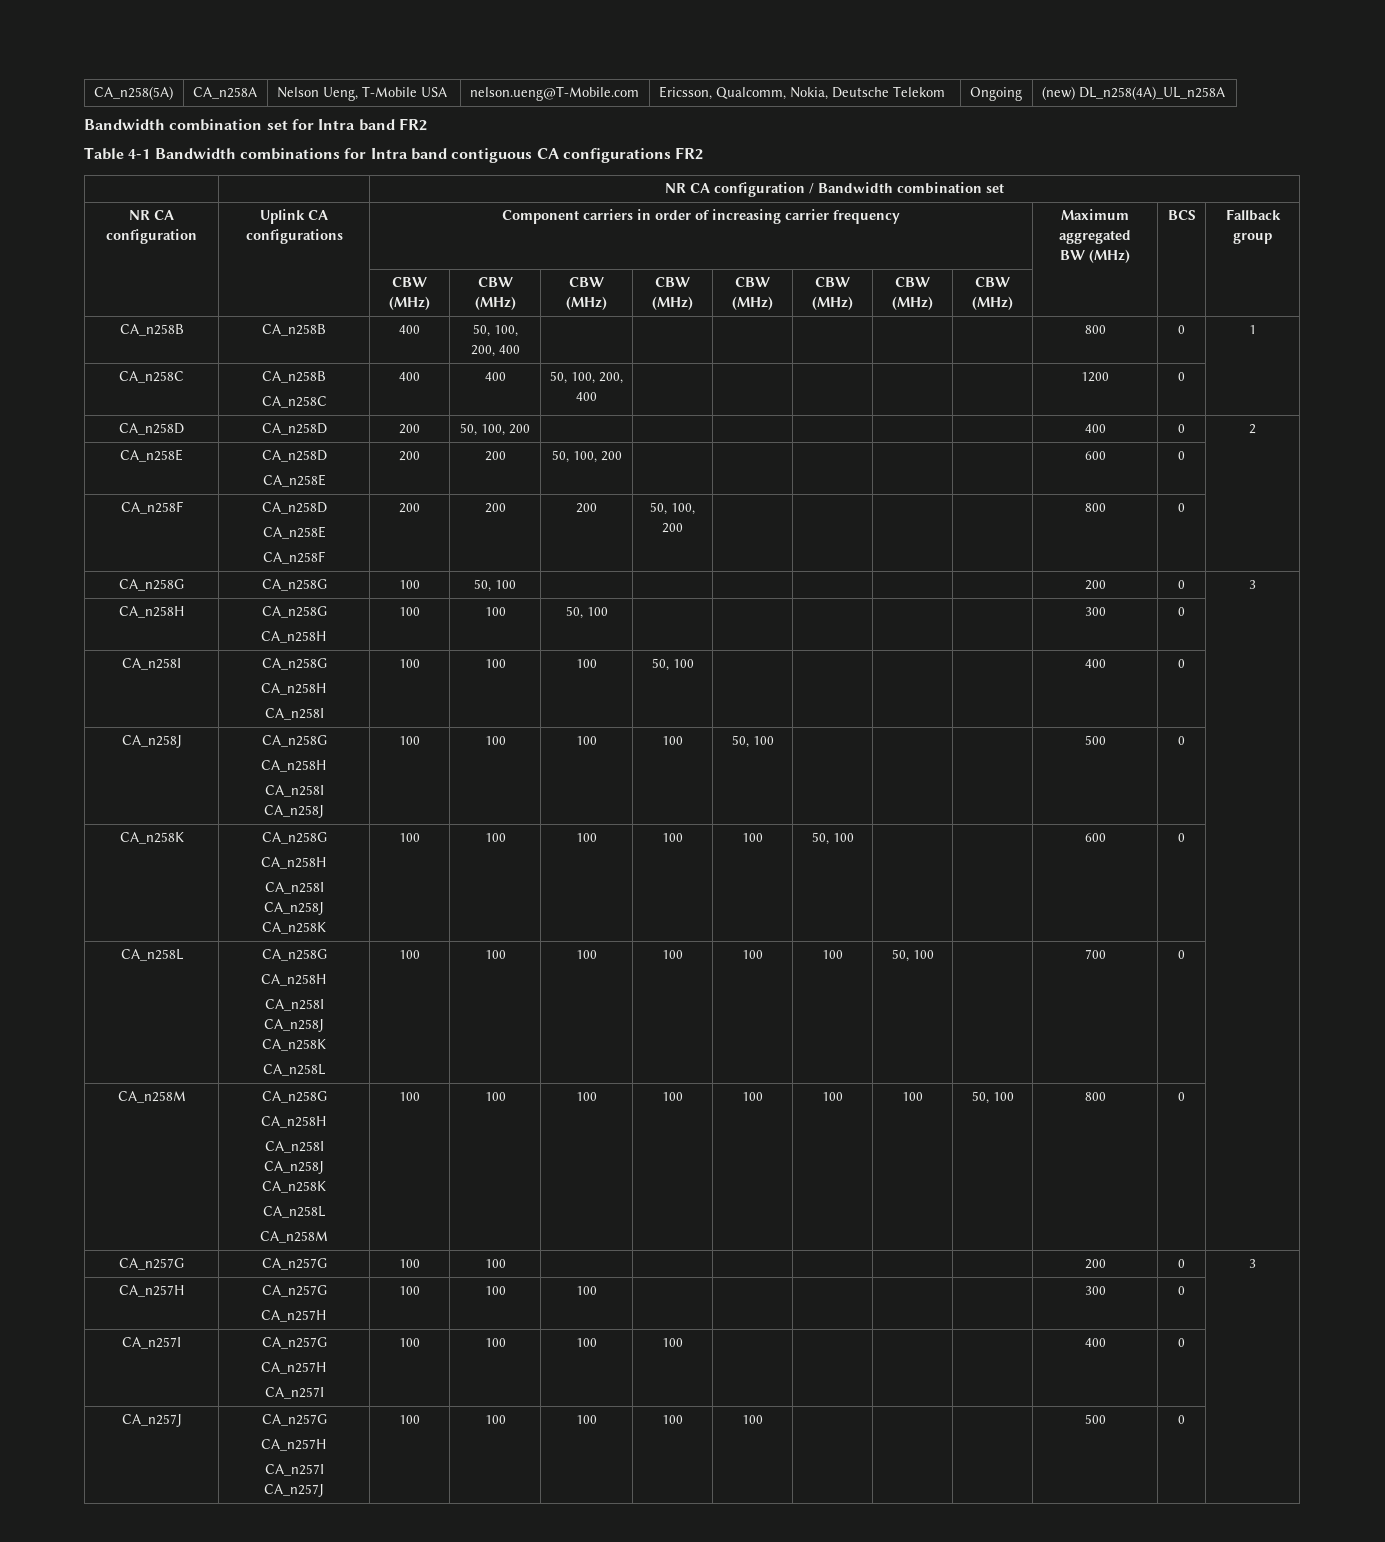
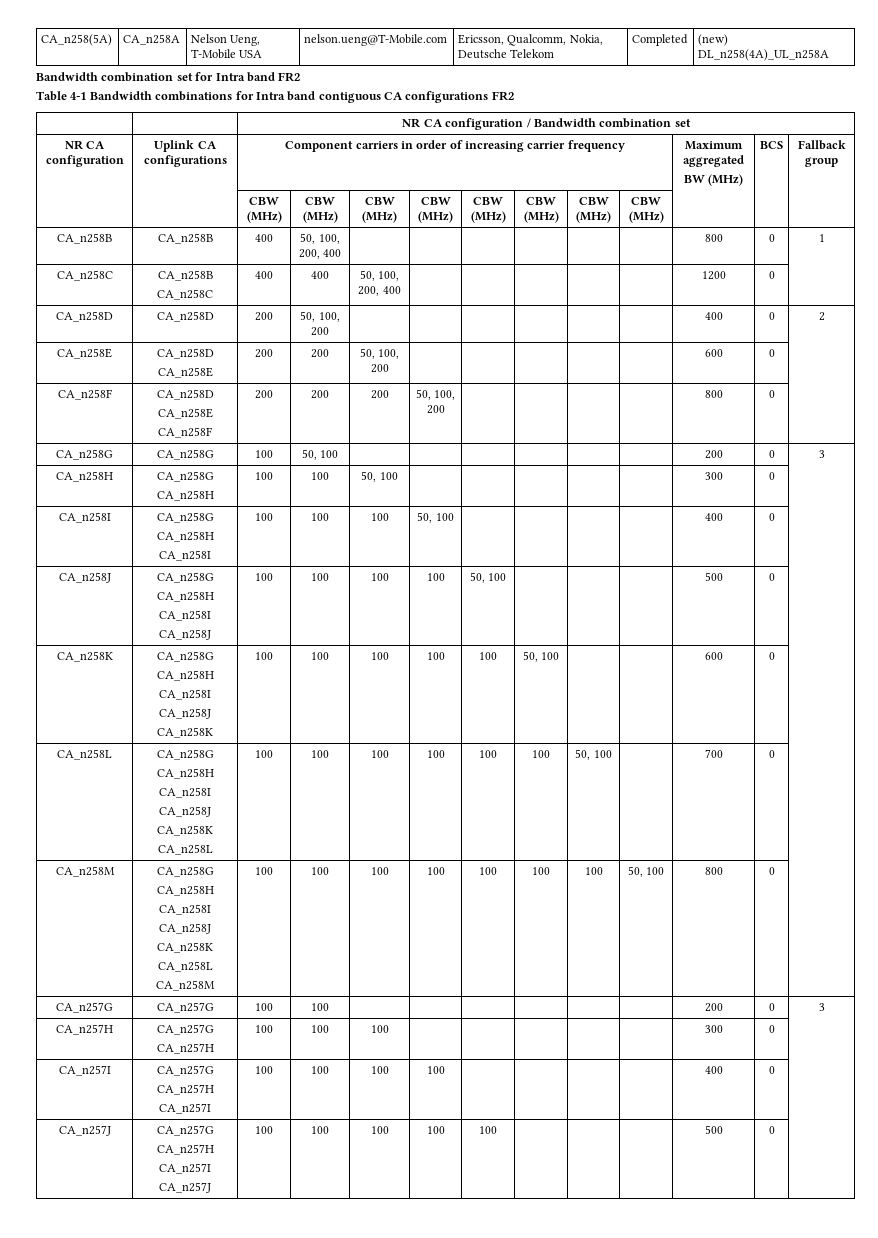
[969,87,1022,101] Ongoing -> [632,34,689,46] Completed

